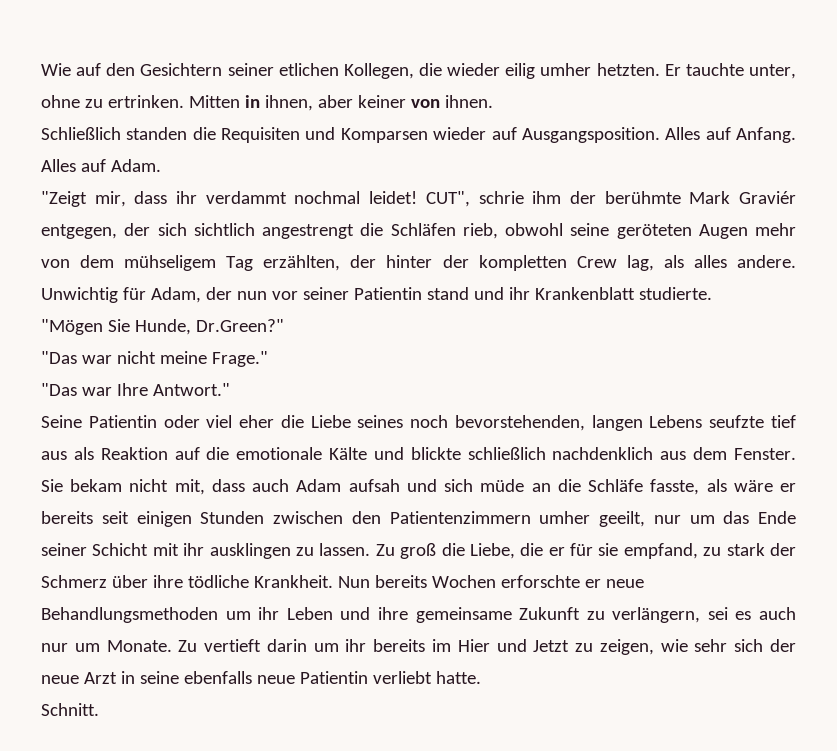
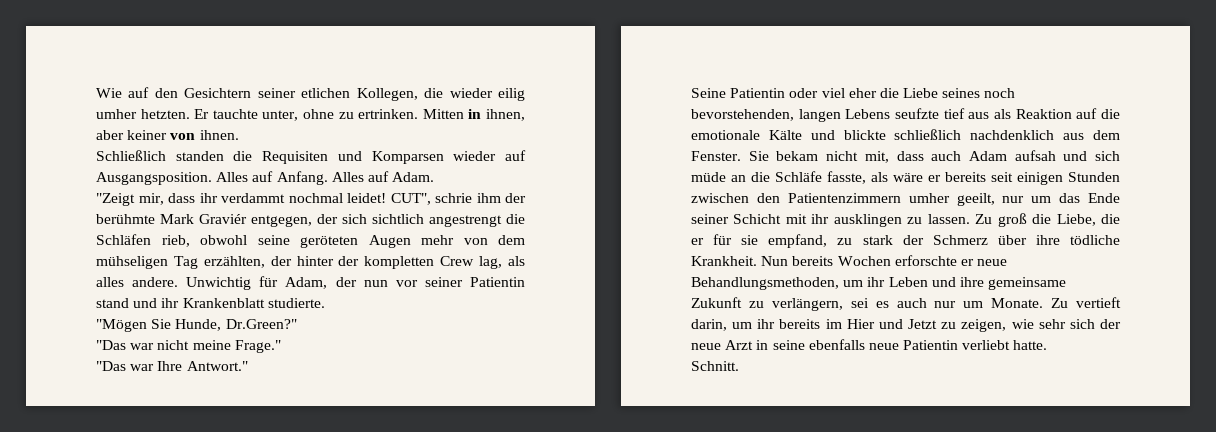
[124,255,217,271] mühseligem -> [96,256,168,269] mühseligen
[41,607,218,623] Behandlungsmethoden -> [691,277,839,290] Behandlungsmethoden,
[266,639,307,652] darin -> [691,319,727,331] darin,

